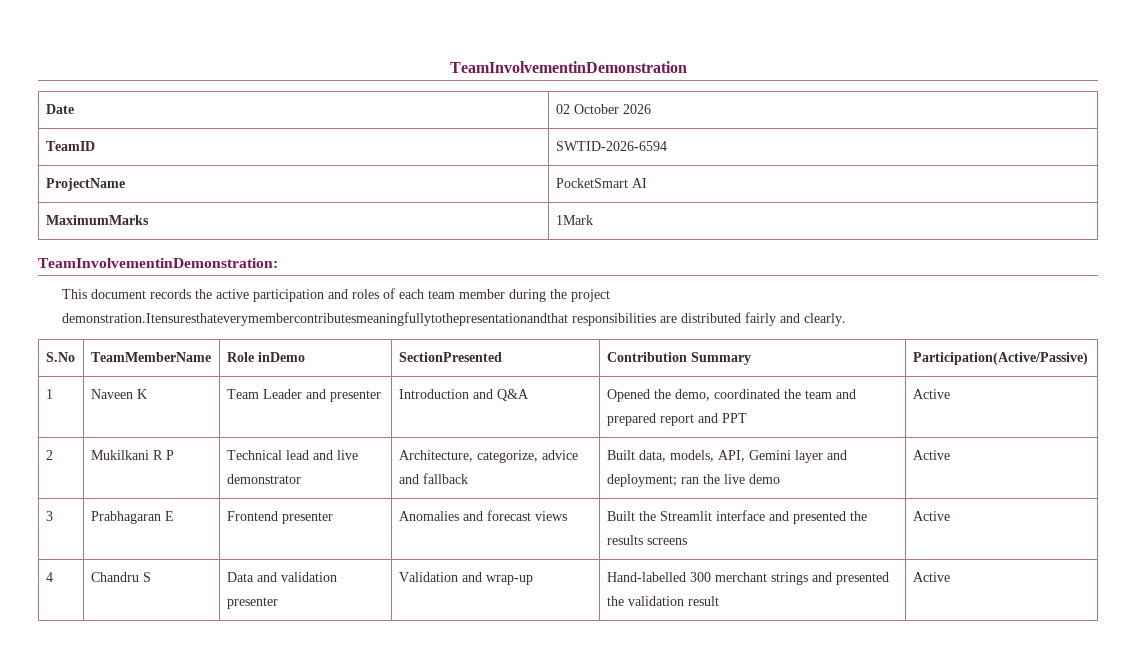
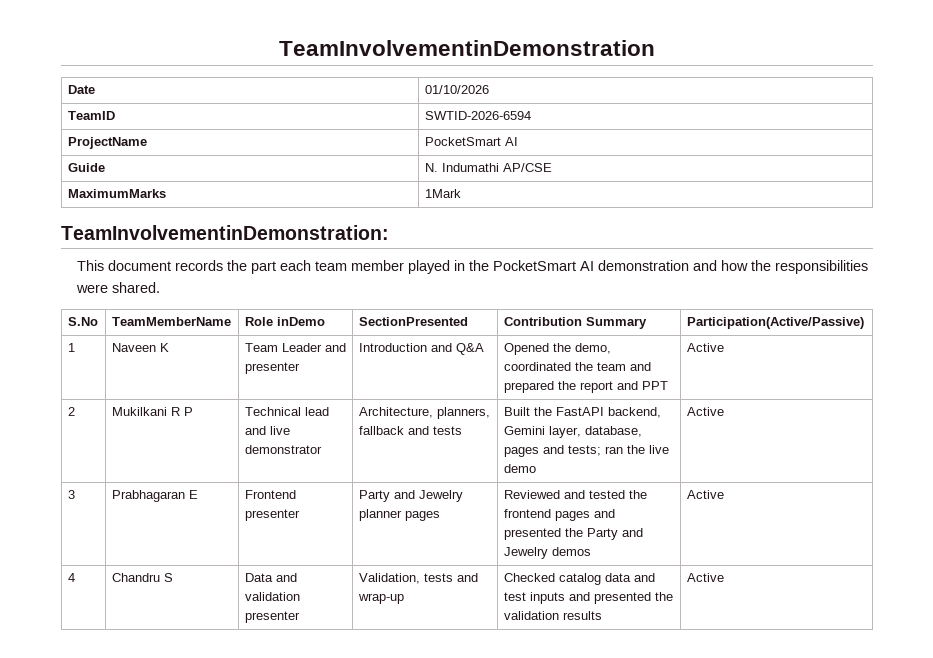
[555,104,651,114] 02 October 2026 -> [424,85,489,94] 01/10/2026
(647, 183) none -> [67,163,105,172] [424,163,552,172] // Guide | N. Indumathi AP/CSE
[215,288,610,302] [61,312,846,326] active participation and roles of each team member during the project demonstration.Itensuresthateverymembercontributesmeaningfullytothepresentationandthat responsibilities are distributed fairly and clearly. -> [251,260,869,274] [76,282,161,293] part each team member played in the PocketSmart AI demonstration and how the responsibilities were shared.
(656, 419) none -> [557,381,576,390] the
[476,450,578,463] [398,473,468,484] [606,450,847,463] [606,474,677,487] categorize, advice and fallback | Built data, models, API, Gemini layer and deployment; -> [436,407,490,419] [358,426,462,435] [503,407,661,418] [503,426,642,438] [503,445,601,457] planners, fallback and tests | Built the FastAPI backend, Gemini layer, database, pages and tests;
[398,510,567,521] [606,510,867,524] [606,535,687,545] Anomalies and forecast views | Built the Streamlit interface and presented the results screens -> [358,490,463,502] [358,509,440,521] [503,490,647,499] [503,509,615,521] [503,528,643,540] [503,547,591,559] Party and Jewelry planner pages | Reviewed and tested the frontend pages and presented the Party and Jewelry demos
[398,572,458,582] Validation -> [358,573,453,584] Validation, tests
[606,572,808,585] Hand-labelled 300 merchant strings -> [503,573,655,585] [503,592,565,604] Checked catalog data and test inputs
[687,596,719,606] result -> [562,611,602,620] results

